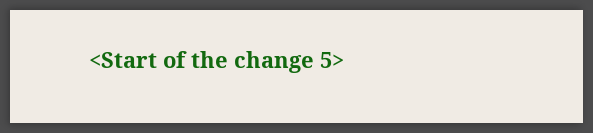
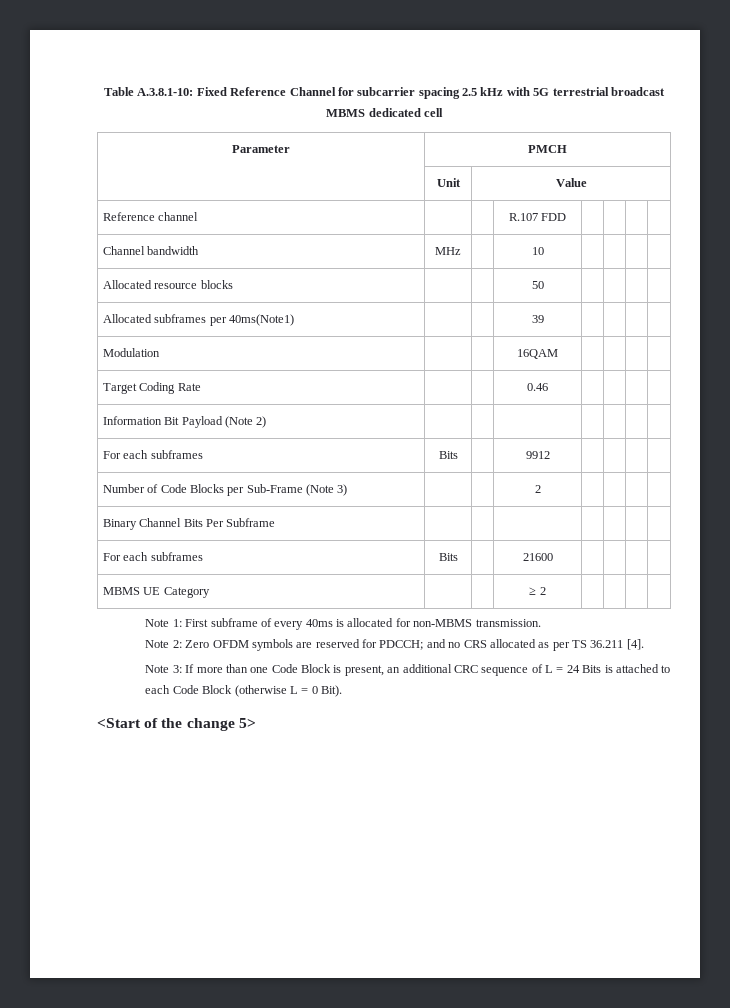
(89, 60) none -> [104,87,665,99] [326,108,443,117] [232,145,290,153] [528,145,567,153] [436,178,461,187] [555,178,587,187] [102,212,199,221] [508,213,567,221] [102,246,200,255] [435,247,461,255] [531,247,544,255] [102,280,233,289] [531,281,544,289] [102,314,294,326] [531,315,544,323] [102,348,160,357] [517,349,558,359] [102,382,201,394] [527,383,548,391] [102,416,267,428] [102,450,203,459] [438,451,458,459] [525,451,550,459] [102,484,348,496] [534,485,541,493] [102,518,276,530] [102,552,203,561] [438,553,458,561] [522,553,553,561] [102,587,210,598] [529,587,546,595] [145,618,541,630] [145,639,644,651] [145,664,671,676] [145,685,343,697] Table A.3.8.1-10: Fixed Reference Channel for subcarrier spacing 2.5 kHz with 5G terrestrial broadcast MBMS dedicated cell // Parameter | PMCH // | Unit | Value // Reference channel | | | R.107 FDD | | | | // Channel bandwidth | MHz | | 10 | | | | // Allocated resource blocks | | | 50 | | | | // Allocated subframes per 40ms(Note1) | | | 39 | | | | // Modulation | | | 16QAM | | | | // Target Coding Rate | | | 0.46 | | | | // Information Bit Payload (Note 2) | | | | | | | // For each subframes | Bits | | 9912 | | | | // Number of Code Blocks per Sub-Frame (Note 3) | | | 2 | | | | // Binary Channel Bits Per Subframe | | | | | | | // For each subframes | Bits | | 21600 | | | | // MBMS UE Category | | | ≥ 2 | | | | // Note 1: First subframe of every 40ms is allocated for non-MBMS transmission. // Note 2: Zero OFDM symbols are reserved for PDCCH; and no CRS allocated as per TS 36.211 [4]. // Note 3: If more than one Code Block is present, an additional CRC sequence of L = 24 Bits is attached to each Code Block (otherwise L = 0 Bit). //

